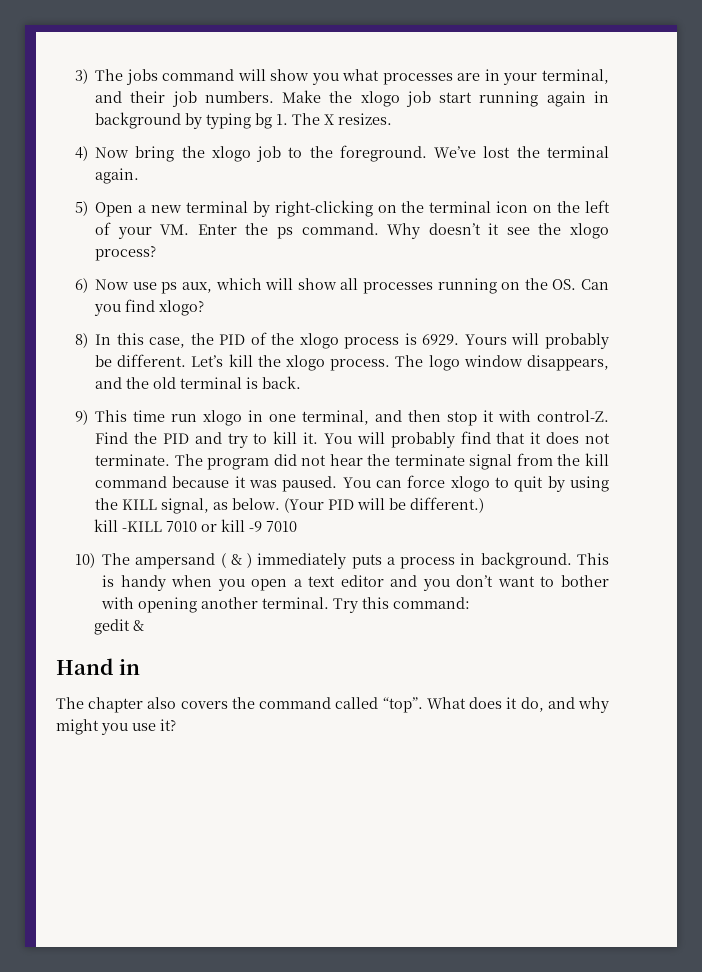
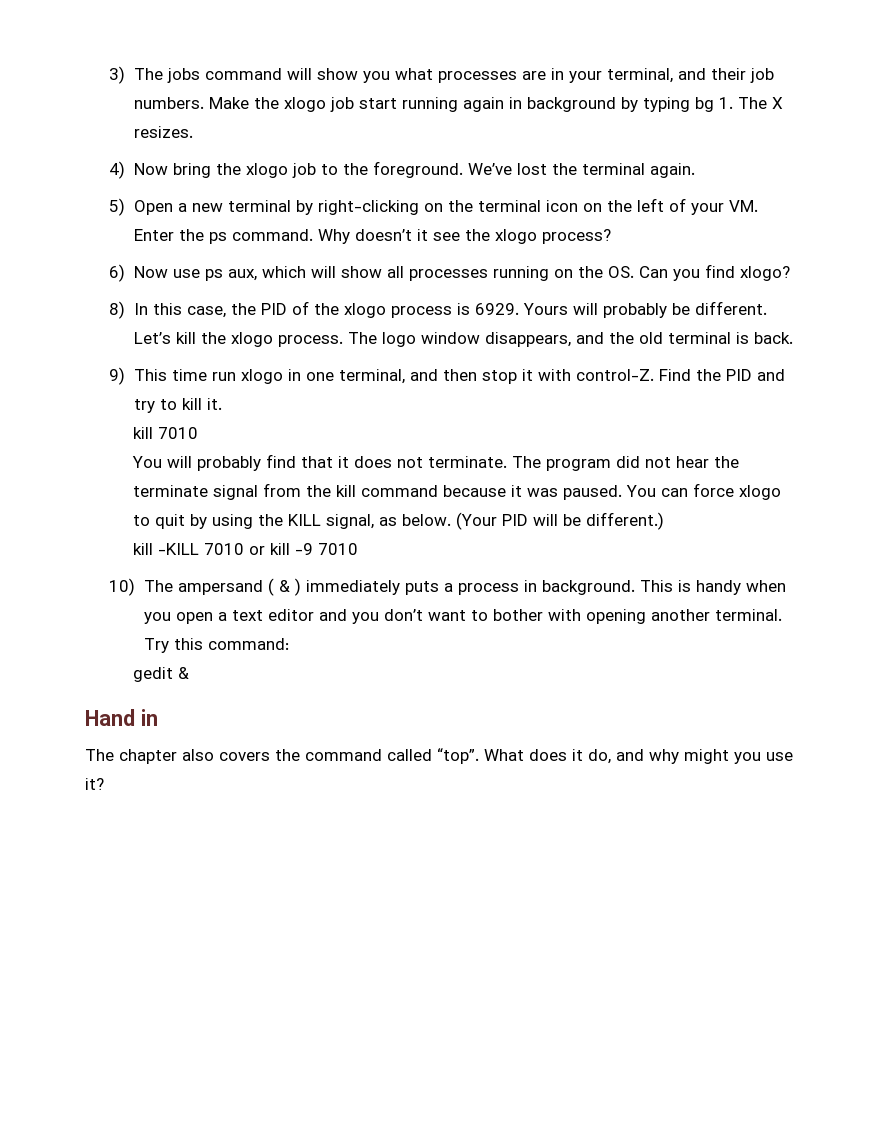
(319, 438) none -> [133,427,199,439] // kill 7010 //

